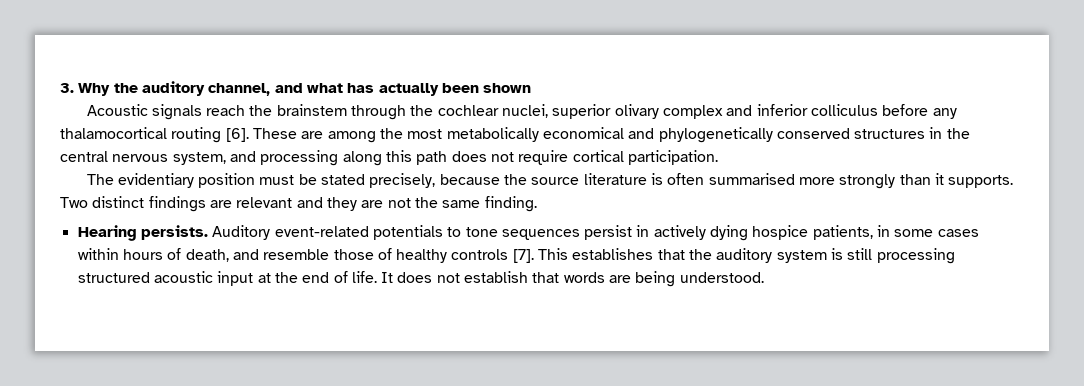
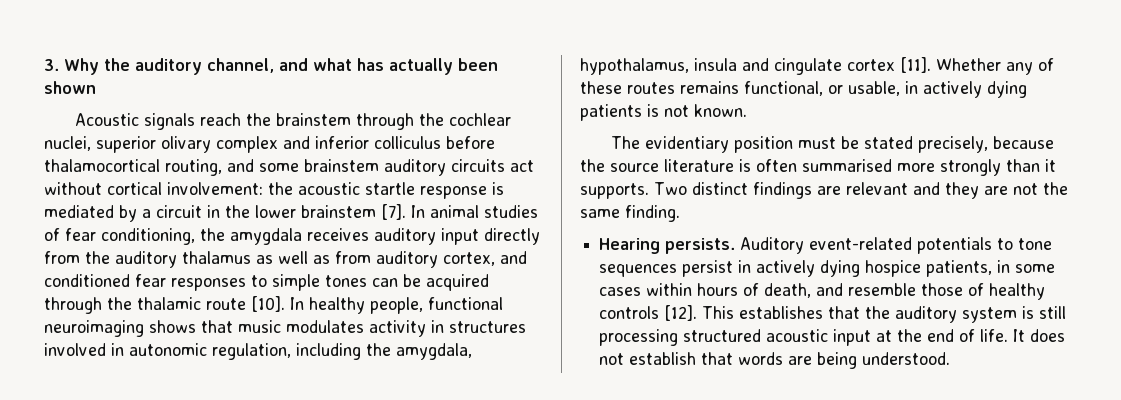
[932,108,957,119] [60,127,970,143] [60,150,718,166] any thalamocortical routing [6]. These are among the most metabolically economical and phylogenetically conserved structures in the central nervous system, and processing along this path does not require cortical participation. -> [44,159,534,176] [44,182,504,199] [44,204,538,222] [44,228,540,245] [44,251,527,268] [44,274,489,291] [44,296,503,314] [44,320,526,337] [44,343,472,360] [580,57,1054,75] [580,81,1027,98] [580,104,747,121] thalamocortical routing, and some brainstem auditory circuits act without cortical involvement: the acoustic startle response is mediated by a circuit in the lower brainstem [7]. In animal studies of fear conditioning, the amygdala receives auditory input directly from the auditory thalamus as well as from auditory cortex, and conditioned fear responses to simple tones can be acquired through the thalamic route [10]. In healthy people, functional neuroimaging shows that music modulates activity in structures involved in autonomic regulation, including the amygdala, hypothalamus, insula and cingulate cortex [11]. Whether any of these routes remains functional, or usable, in actively dying patients is not known.
[512,249,534,263] [7]. -> [664,305,698,321] [12].

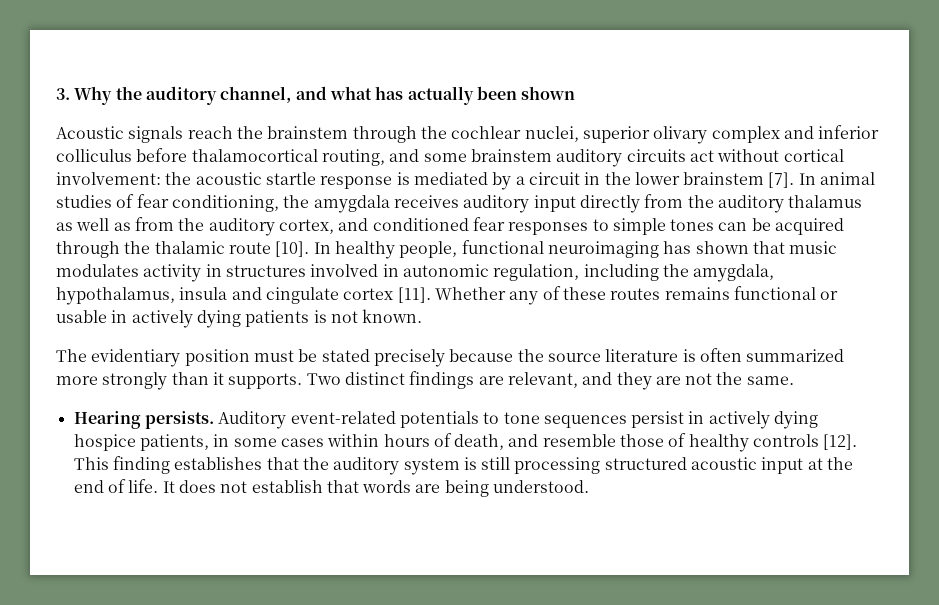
(371, 257) none -> [178,218,205,231] the
[149,320,196,333] shows -> [663,241,749,254] has shown
[744,81,900,96] functional, or usable, -> [733,286,839,300] [56,310,107,323] functional or usable
[918,136,989,153] precisely, -> [373,349,445,367] precisely
[802,159,892,172] summarised -> [746,349,845,362] summarized
[845,182,908,195] relevant -> [507,372,578,388] relevant,
[580,205,680,222] same finding. -> [746,376,794,385] same.
(735, 312) none -> [112,456,170,474] finding

